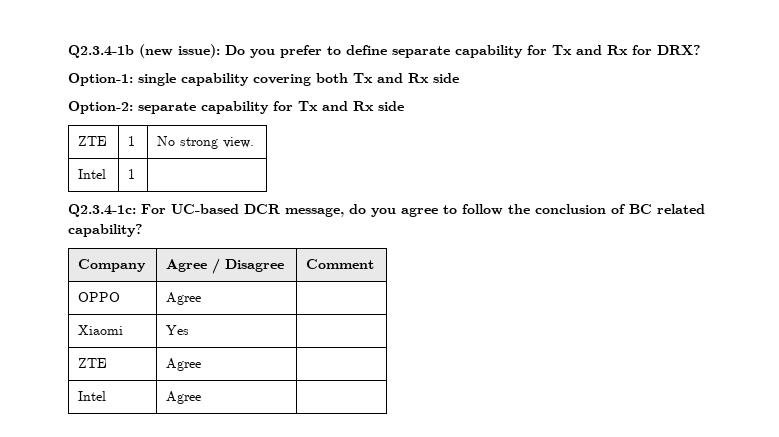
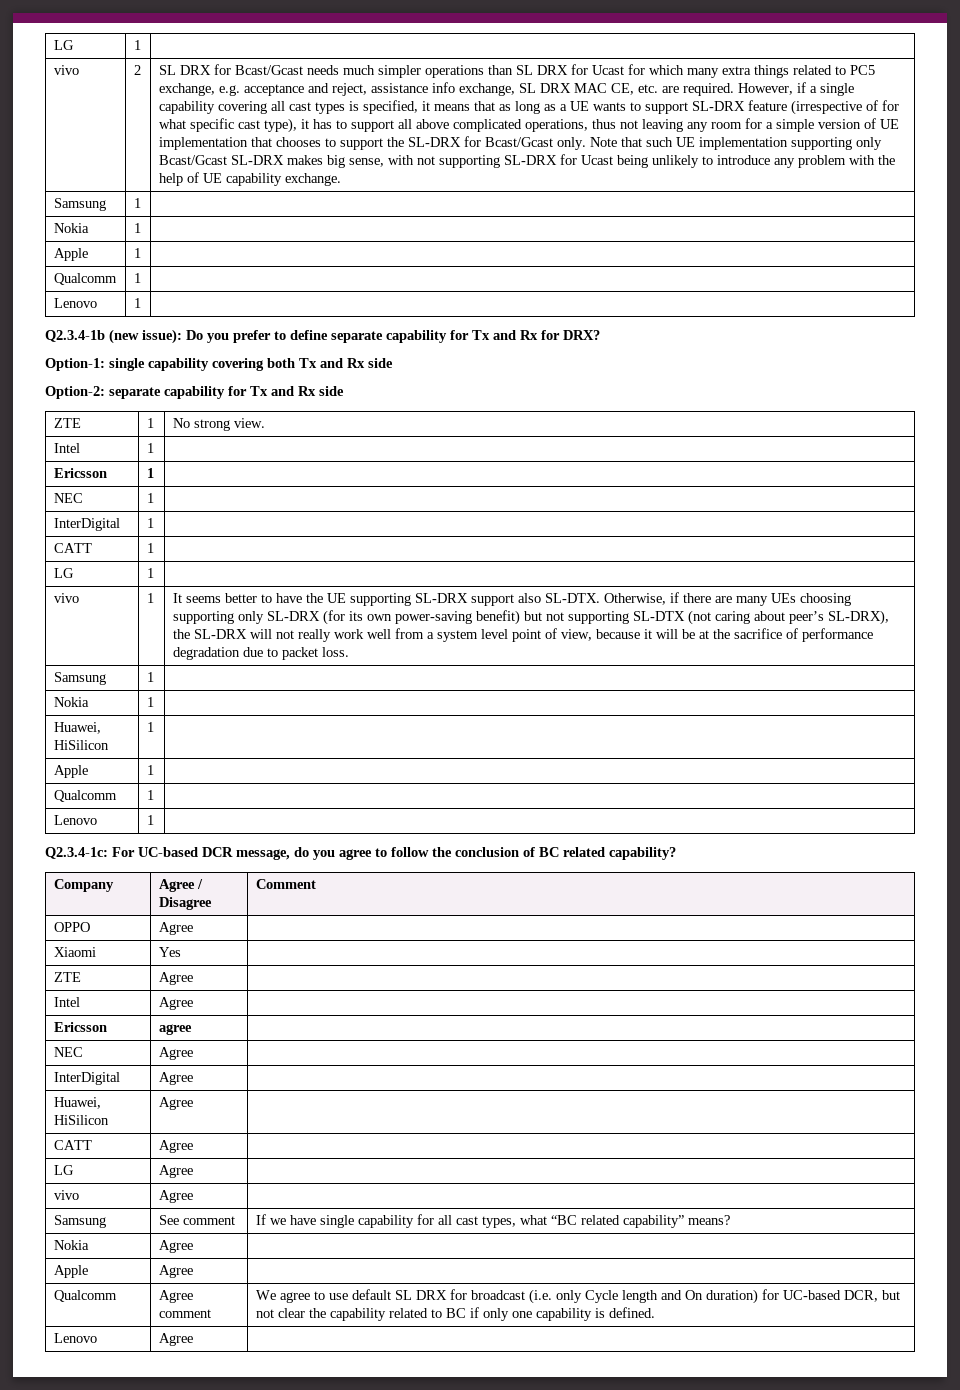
(68, 51) none -> [53,40,74,50] [133,40,141,50] [53,65,79,75] [133,65,141,75] [158,64,875,78] [158,82,854,96] [158,100,899,115] [158,118,899,133] [158,136,882,150] [158,154,895,168] [158,172,341,186] [53,198,106,211] [133,198,141,208] [53,223,89,233] [133,223,141,233] [53,248,88,261] [133,248,141,258] [53,273,117,285] [133,273,141,283] [53,298,97,308] [133,298,141,308] LG | 1 | // vivo | 2 | SL DRX for Bcast/Gcast needs much simpler operations than SL DRX for Ucast for which many extra things related to PC5 exchange, e.g. acceptance and reject, assistance info exchange, SL DRX MAC CE, etc. are required. However, if a single capability covering all cast types is specified, it means that as long as a UE wants to support SL-DRX feature (irrespective of for what specific cast type), it has to support all above complicated operations, thus not leaving any room for a simple version of UE implementation that chooses to support the SL-DRX for Bcast/Gcast only. Note that such UE implementation supporting only Bcast/Gcast SL-DRX makes big sense, with not supporting SL-DRX for Ucast being unlikely to introduce any problem with the help of UE capability exchange. // Samsung | 1 | // Nokia | 1 | // Apple | 1 | // Qualcomm | 1 | // Lenovo | 1 | //
(136, 174) none -> [53,468,107,478] [146,468,154,478] [53,493,83,503] [146,493,154,503] [53,518,120,531] [146,518,154,528] [53,543,92,553] [146,543,154,553] [53,568,74,578] [146,568,154,578] [53,593,79,603] [146,593,154,603] [172,592,851,606] [172,610,889,625] [172,628,873,642] [172,647,349,660] [53,672,106,685] [146,672,154,682] [53,697,89,707] [146,697,154,707] [53,722,101,734] [53,740,109,750] [146,722,154,732] [53,765,88,778] [146,765,154,775] [53,790,117,802] [146,790,154,800] [53,815,97,825] [146,815,154,825] // Ericsson | 1 | // NEC | 1 | // InterDigital | 1 | // CATT | 1 | // LG | 1 | // vivo | 1 | It seems better to have the UE supporting SL-DRX support also SL-DTX. Otherwise, if there are many UEs choosing supporting only SL-DRX (for its own power-saving benefit) but not supporting SL-DTX (not caring about peer’s SL-DRX), the SL-DRX will not really work well from a system level point of view, because it will be at the sacrifice of performance degradation due to packet loss. // Samsung | 1 | // Nokia | 1 | // Huawei, HiSilicon | 1 | // Apple | 1 | // Qualcomm | 1 | // Lenovo | 1 |
(202, 397) none -> [53,1022,107,1032] [158,1024,192,1035] [53,1047,83,1057] [158,1047,193,1060] [53,1072,120,1085] [158,1072,193,1085] [53,1097,101,1109] [53,1115,109,1125] [158,1097,193,1110] [53,1140,92,1150] [158,1140,193,1153] [53,1165,74,1175] [158,1165,193,1178] [53,1190,79,1200] [158,1190,193,1203] [53,1215,106,1228] [158,1215,235,1225] [255,1214,730,1228] [53,1240,89,1250] [158,1240,193,1253] [53,1265,88,1278] [158,1265,193,1278] [53,1290,117,1302] [158,1290,193,1303] [158,1309,211,1318] [255,1289,900,1304] [255,1307,655,1321] [53,1333,97,1343] [158,1333,193,1346] // Ericsson | agree | // NEC | Agree | // InterDigital | Agree | // Huawei, HiSilicon | Agree | // CATT | Agree | // LG | Agree | // vivo | Agree | // Samsung | See comment | If we have single capability for all cast types, what “BC related capability” means? // Nokia | Agree | // Apple | Agree | // Qualcomm | Agree comment | We agree to use default SL DRX for broadcast (i.e. only Cycle length and On duration) for UC-based DCR, but not clear the capability related to BC if only one capability is defined. // Lenovo | Agree |

